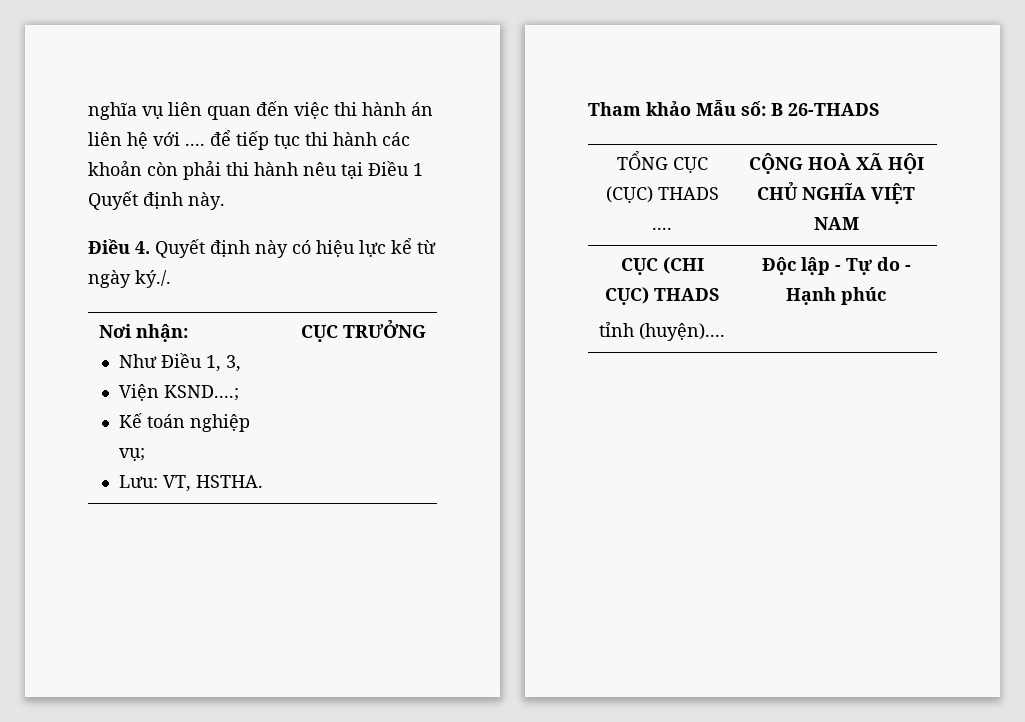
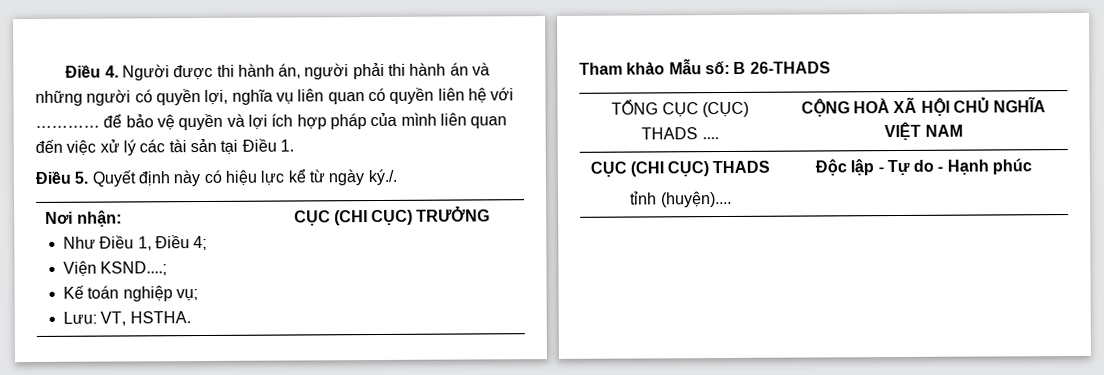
[88,101,433,120] [88,130,410,150] [88,161,423,180] [88,191,225,210] [88,239,150,254] nghĩa vụ liên quan đến việc thi hành án liên hệ với .... để tiếp tục thi hành các khoản còn phải thi hành nêu tại Điều 1 Quyết định này. // Điều 4. -> [65,62,491,81] [35,87,515,106] [35,112,508,131] [35,138,294,156] [35,171,89,184] Điều 4. Người được thi hành án, người phải thi hành án và những người có quyền lợi, nghĩa vụ liên quan có quyền liên hệ với ………… để bảo vệ quyền và lợi ích hợp pháp của mình liên quan đến việc xử lý các tài sản tại Điều 1. // Điều 5.
[225,355,241,372] 3, -> [154,235,208,251] Điều 4;
(338, 333) none -> [333,209,414,226] (CHI CỤC)

